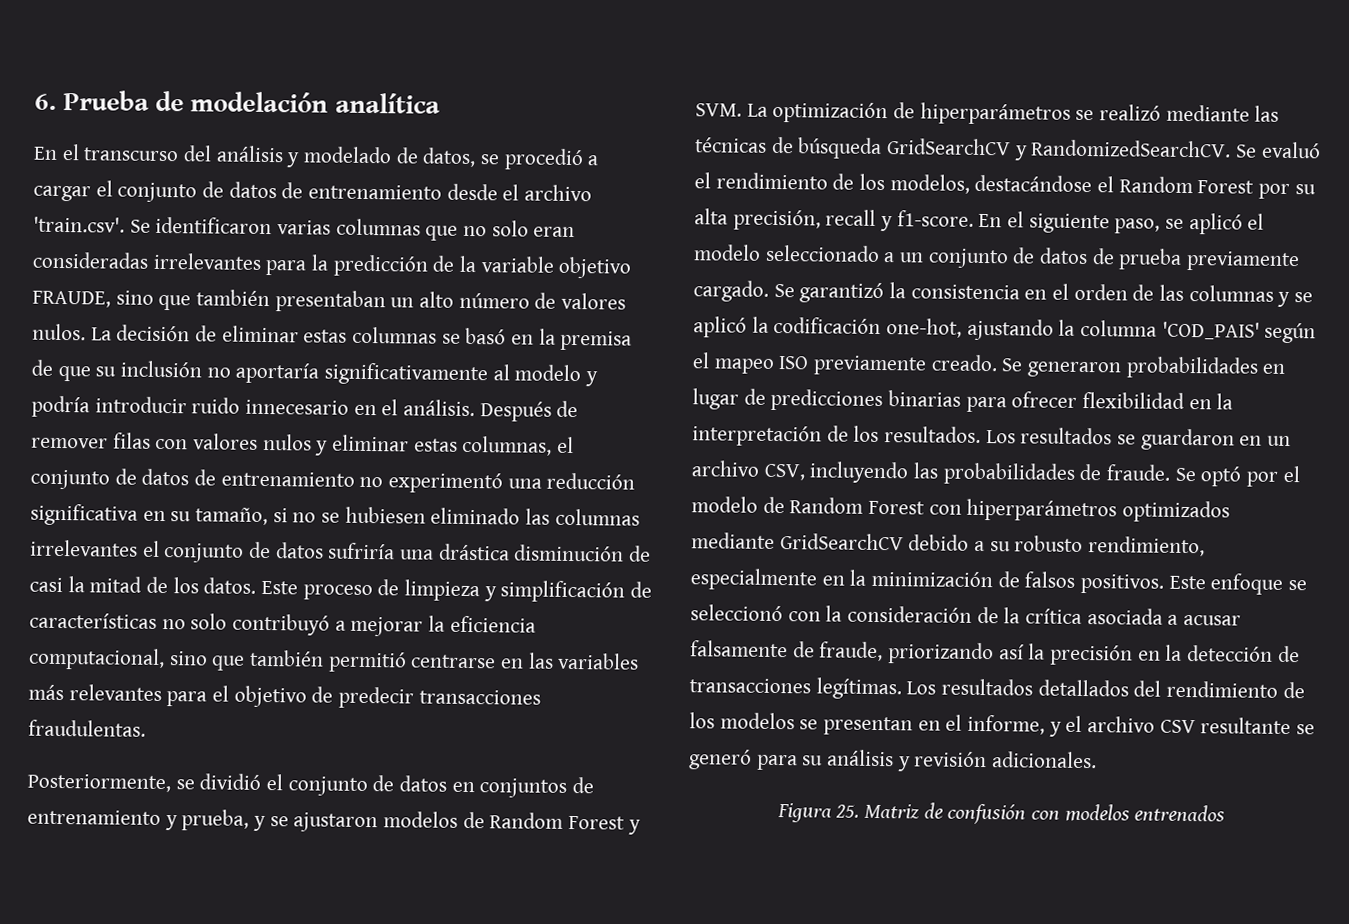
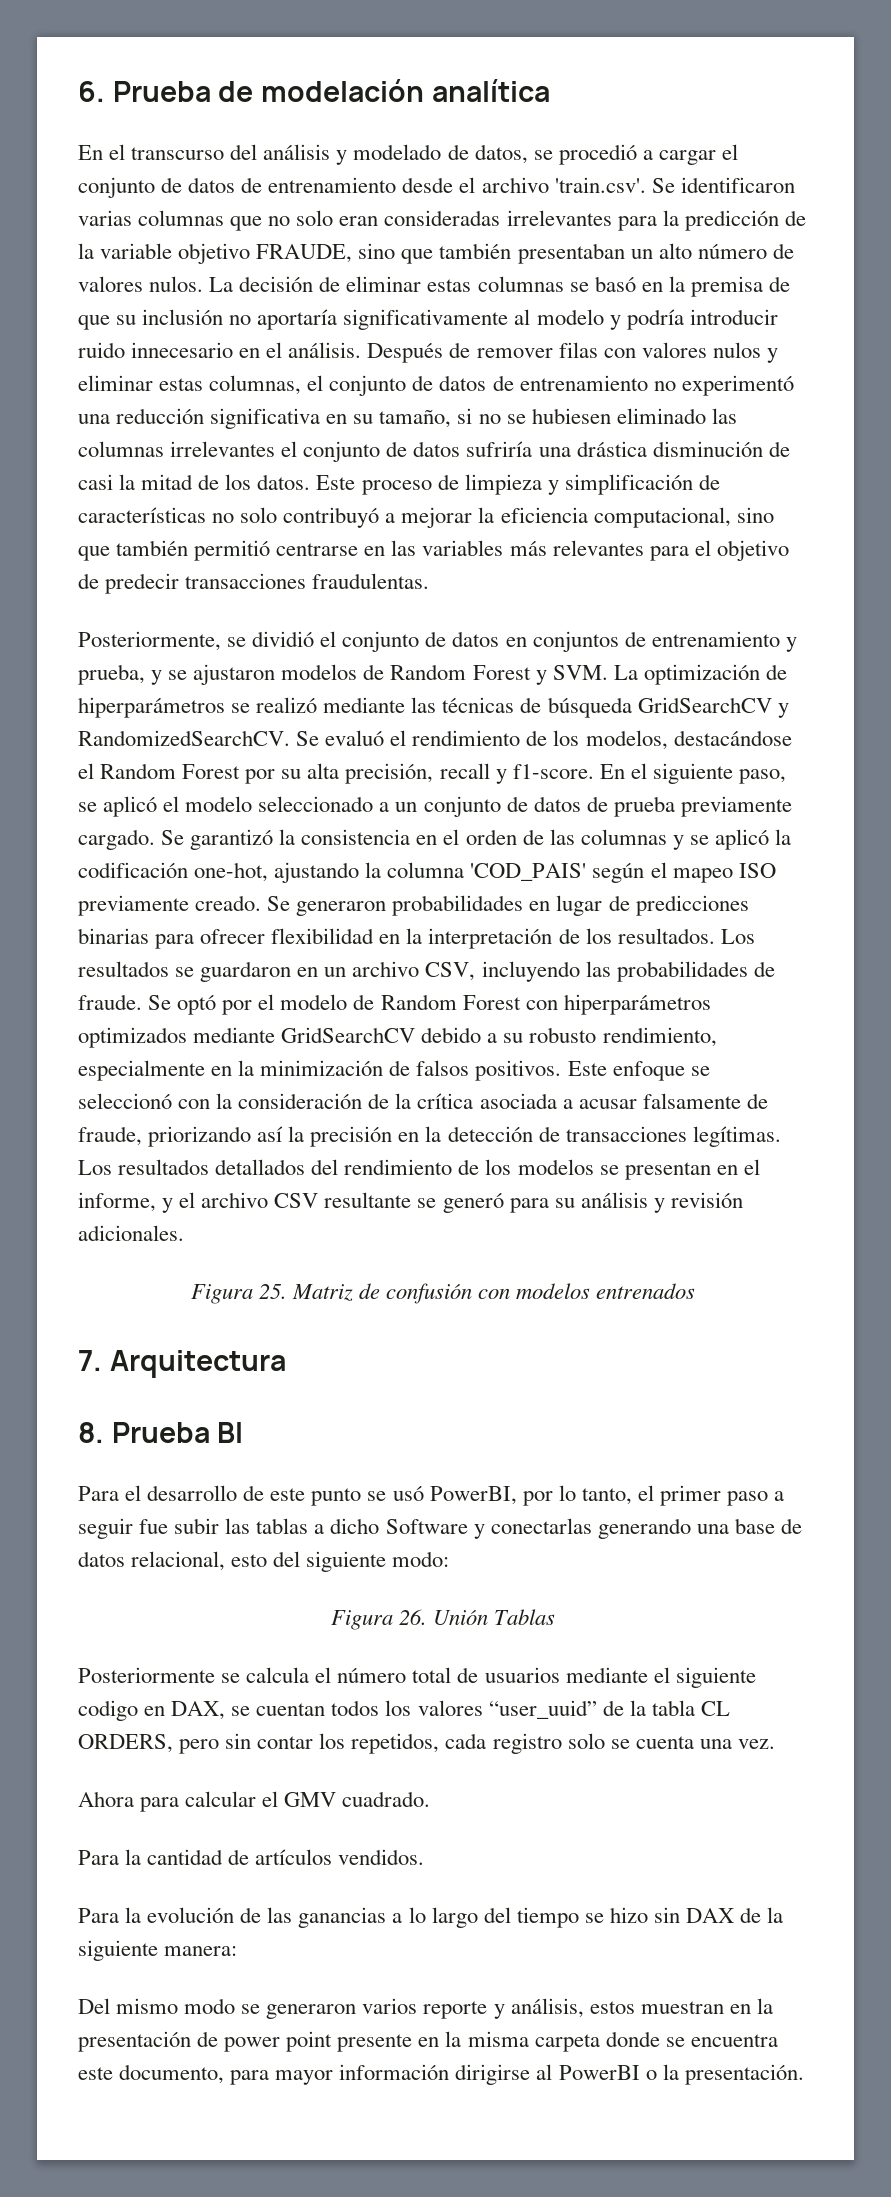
(1226, 813) none -> [78,1350,286,1378] [78,1422,244,1443] [78,1485,785,1506] [78,1518,802,1539] [78,1551,450,1572] [330,1609,556,1630] [78,1667,756,1688] [78,1700,730,1721] [78,1733,775,1754] [78,1791,431,1812] [78,1849,425,1865] [78,1907,784,1928] [78,1940,238,1961] [78,1998,773,2019] [78,2031,778,2052] [78,2064,804,2085] // 7. Arquitectura // 8. Prueba BI // Para el desarrollo de este punto se usó PowerBI, por lo tanto, el primer paso a seguir fue subir las tablas a dicho Software y conectarlas generando una base de datos relacional, esto del siguiente modo: // Figura 26. Unión Tablas // Posteriormente se calcula el número total de usuarios mediante el siguiente codigo en DAX, se cuentan todos los valores “user_uuid” de la tabla CL ORDERS, pero sin contar los repetidos, cada registro solo se cuenta una vez. // Ahora para calcular el GMV cuadrado. // Para la cantidad de artículos vendidos. // Para la evolución de las ganancias a lo largo del tiempo se hizo sin DAX de la siguiente manera: // Del mismo modo se generaron varios reporte y análisis, estos muestran en la presentación de power point presente en la misma carpeta donde se encuentra este documento, para mayor información dirigirse al PowerBI o la presentación.

